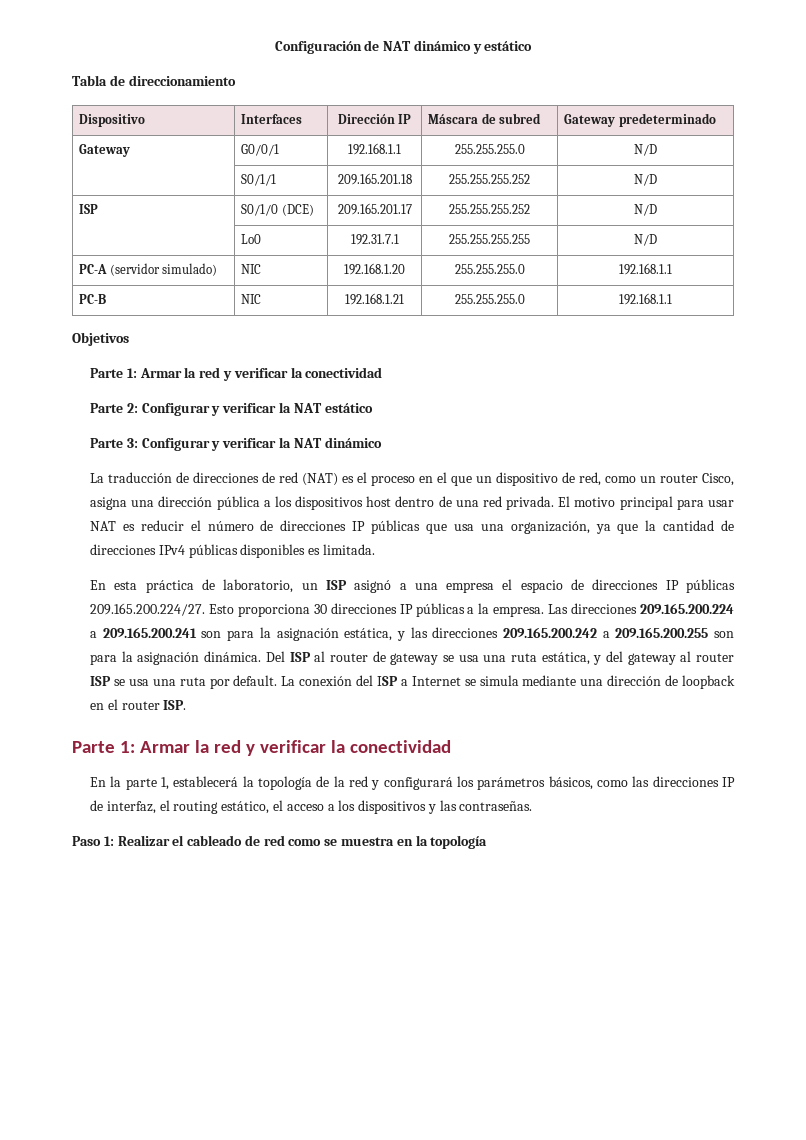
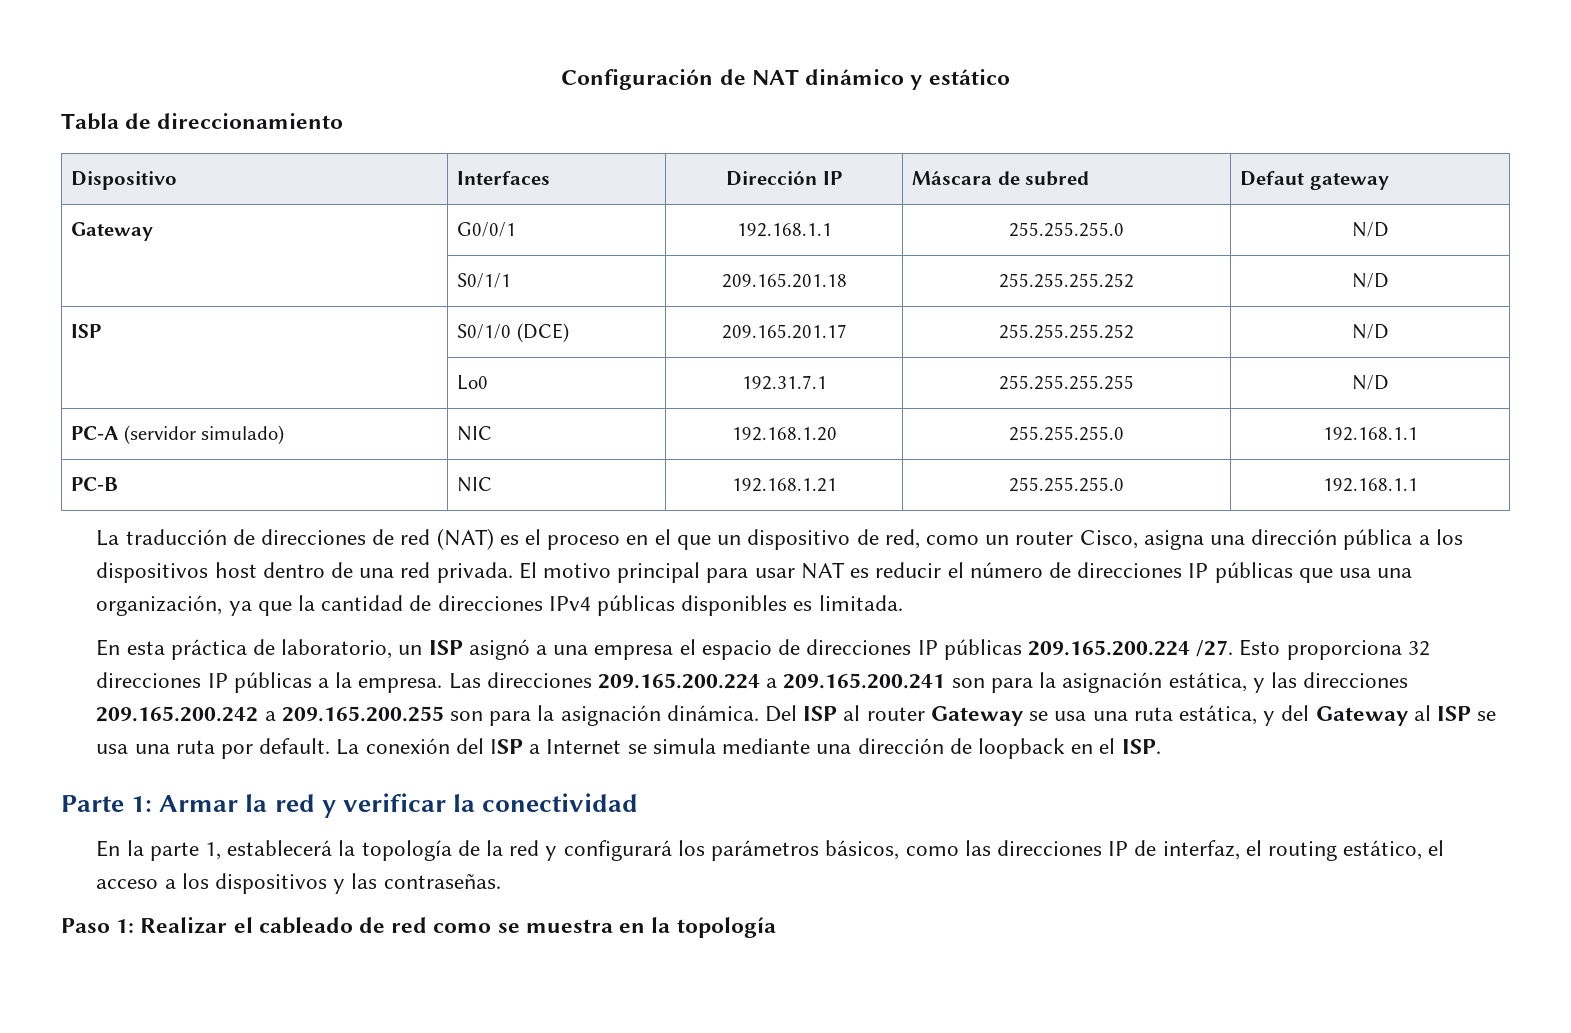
[564,113,716,127] Gateway predeterminado -> [1240,171,1389,190] Defaut gateway
[72,332,129,346] [90,367,383,381] [90,402,373,416] [90,437,382,451] // Objetivos // Parte 1: Armar la red y verificar la conectividad // Parte 2: Configurar y verificar la NAT estático // Parte 3: Configurar y verificar la NAT dinámico -> (1418, 485) none
[90,603,206,616] 209.165.200.224/27. -> [1027,640,1234,657] 209.165.200.224 /27.
[313,604,327,614] 30 -> [1407,641,1430,656] 32
[372,651,439,665] de gateway -> [930,706,1023,726] Gateway
[627,651,734,665] gateway al router -> [1315,705,1431,726] Gateway al
[121,701,160,710] router -> (1116, 746) none

